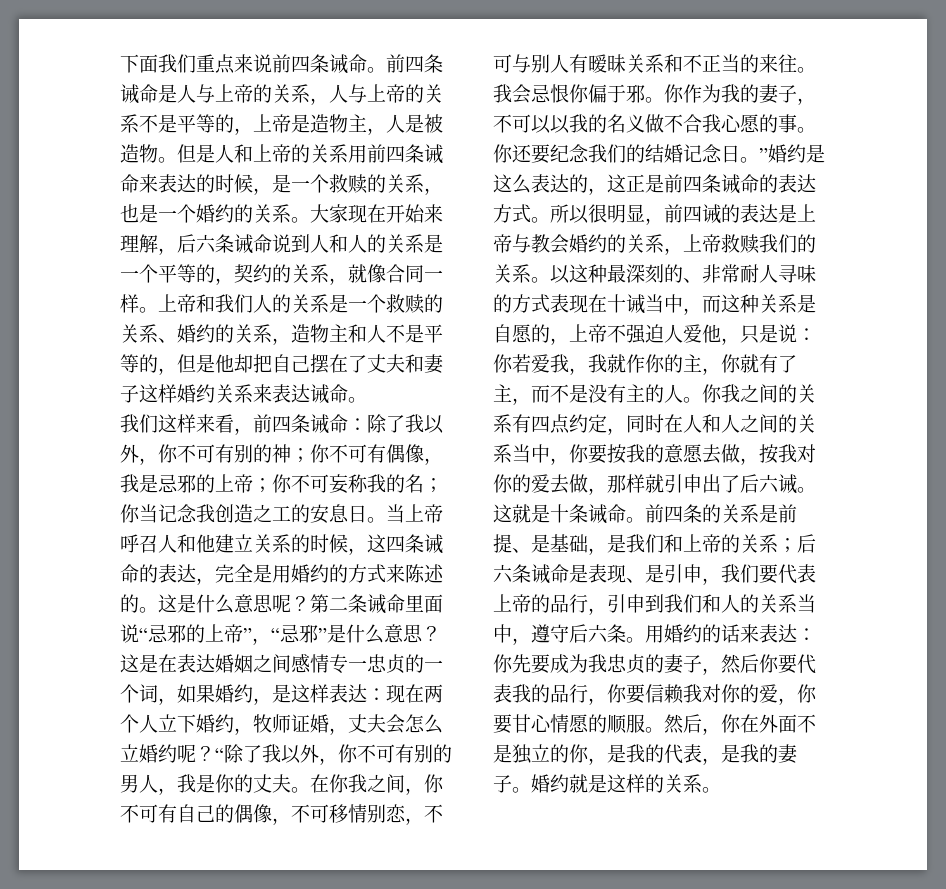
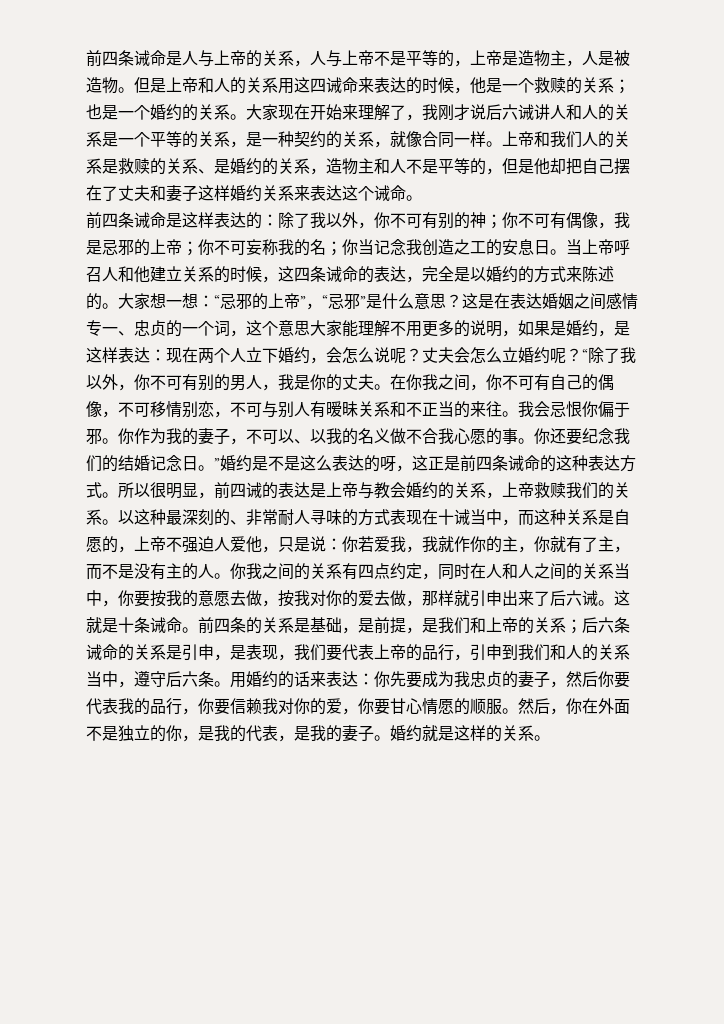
[120,54,386,74] 下面我们重点来说前四条诫命。 -> (86, 58) none
[405,84,443,103] [120,114,139,133] 的关系 -> (374, 58) none
[215,144,291,163] 人和上帝 -> [166,77,230,93] 上帝和人
[367,144,424,163] 前四条 -> [294,77,326,93] 这四
[272,174,443,195] 是一个救赎的关系， -> [470,77,630,94] 他是一个救赎的关系；
[158,234,310,255] ，后六条诫命说到 -> [390,104,550,121] 了，我刚才说后六诫讲
[215,278,234,285] ， -> [198,131,294,148] 关系，是一种
[348,294,386,313] 一个 -> (118, 166) none
(177, 340) none -> [214,159,230,174] 是
(310, 393) none -> [342,185,374,201] 这个
[120,414,348,435] 我们这样来看，前四条诫命 -> [86,212,262,229] 前四条诫命是这样表达的
[272,565,291,583] 用 -> [470,267,486,281] 以
[158,594,443,614] [120,624,139,643] 这是什么意思呢？第二条诫命里面说 -> [118,293,214,310] 大家想一想：
(367, 665) none -> [118,331,134,336] 、
[177,684,215,703] 如果 -> [246,320,566,337] 这个意思大家能理解不用更多的说明，如果是
[253,714,348,735] 牧师证婚， -> [326,347,422,364] 会怎么说呢？
(551, 124) none -> [294,439,310,444] 、
(825, 153) none -> [268,456,300,471] 不是
(588, 183) none -> [380,456,396,471] 呀
(778, 183) none -> [556,455,588,471] 这种
(721, 483) none -> [518,590,534,606] 来
[778,504,797,523] [493,534,588,553] 前提、是基础 -> [310,617,406,634] 基础，是前提
[569,564,702,583] 是表现、是引申 -> [118,644,278,661] 的关系是引申，是表现

